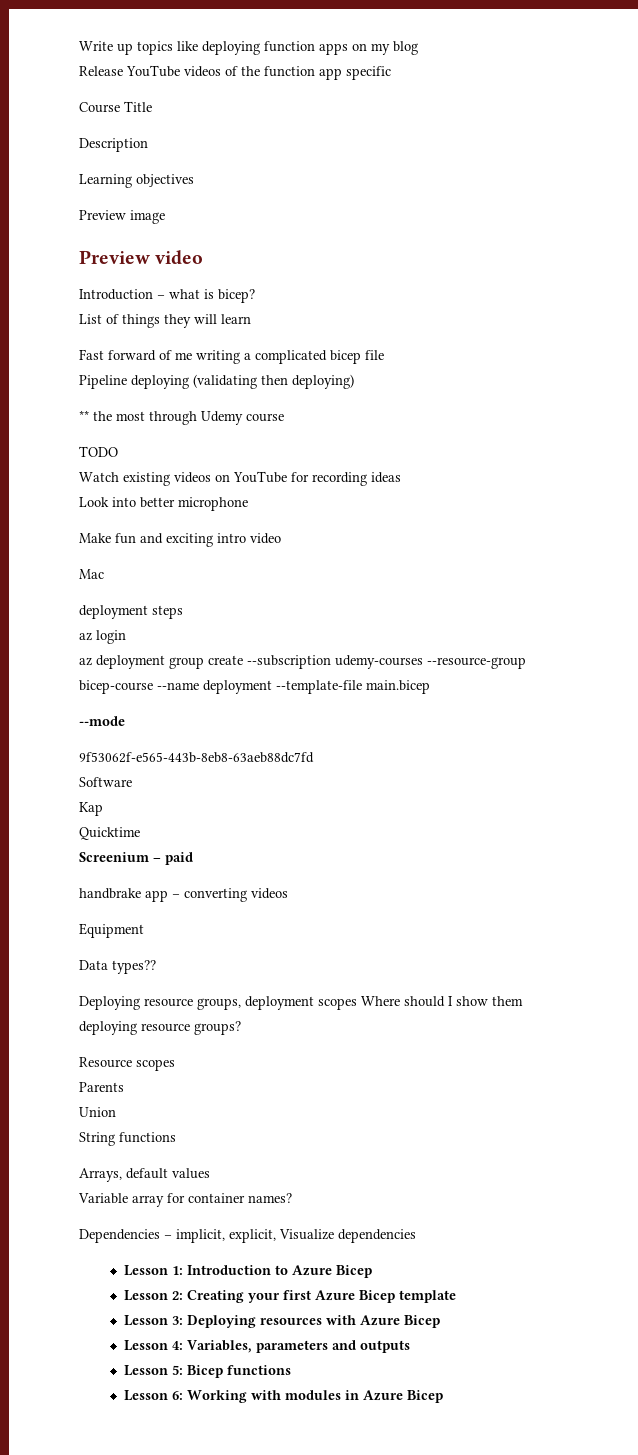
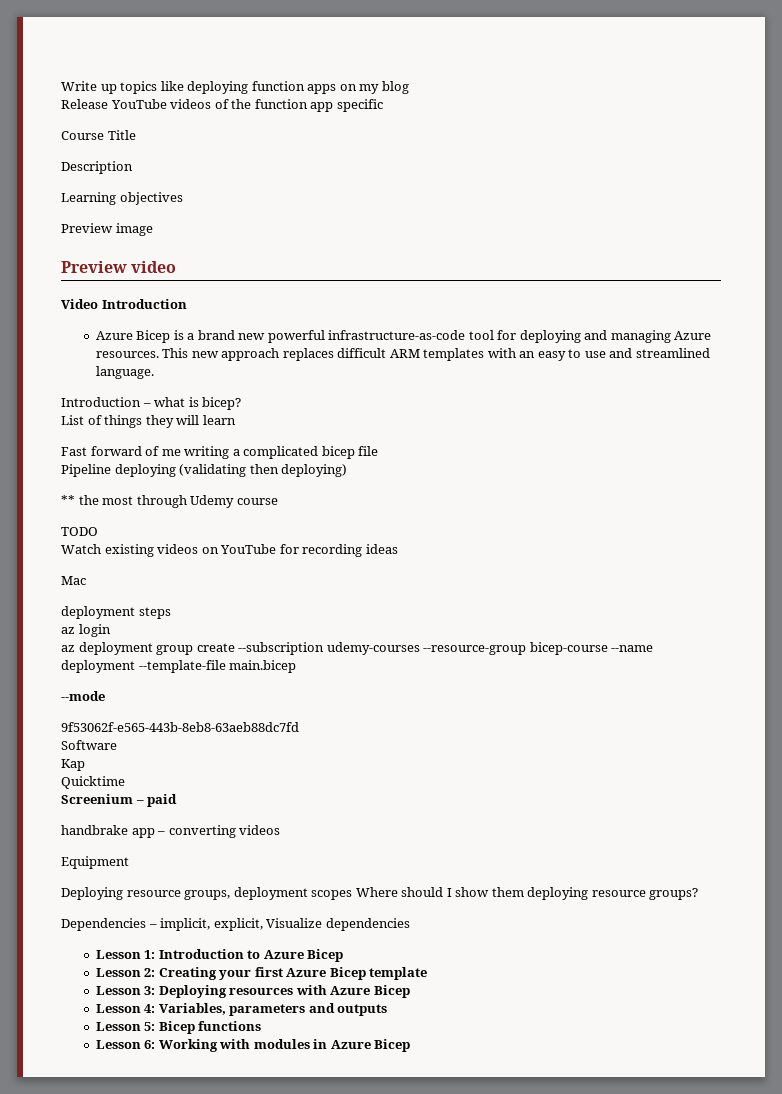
(204, 257) none -> [61,299,187,309] [95,330,712,343] [95,348,710,361] [95,366,154,379] // Video Introduction // Azure Bicep is a brand new powerful infrastructure-as-code tool for deploying and managing Azure resources. This new approach replaces difficult ARM templates with an easy to use and streamlined language.
[79,497,248,511] [79,533,281,547] // Look into better microphone // Make fun and exciting intro video -> (398, 549) none
[79,960,156,974] // Data types?? -> (129, 862) none
[79,1057,175,1071] [79,1082,124,1092] [79,1107,116,1117] [79,1132,176,1146] [79,1168,210,1182] [78,1193,292,1207] // Resource scopes // Parents // Union // String functions // Arrays, default values // Variable array for container names? -> (699, 894) none

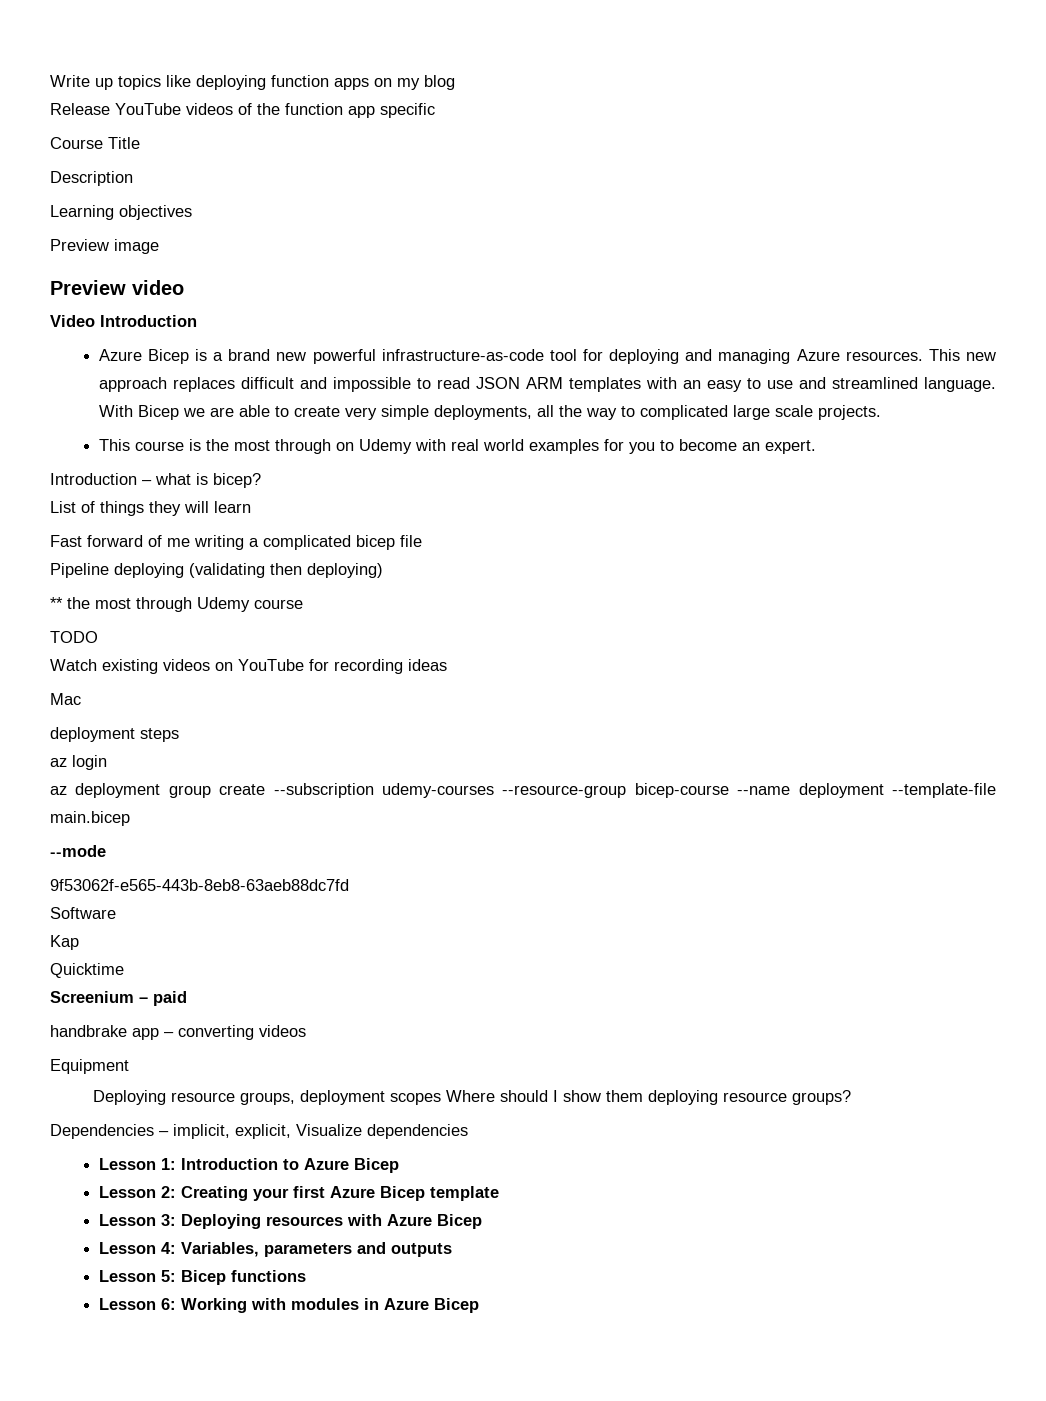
(387, 353) none -> [299,377,520,392] and impossible to read JSON
(154, 372) none -> [98,405,881,420] [98,439,816,454] With Bicep we are able to create very simple deployments, all the way to complicated large scale projects. // This course is the most through on Udemy with real world examples for you to become an expert.

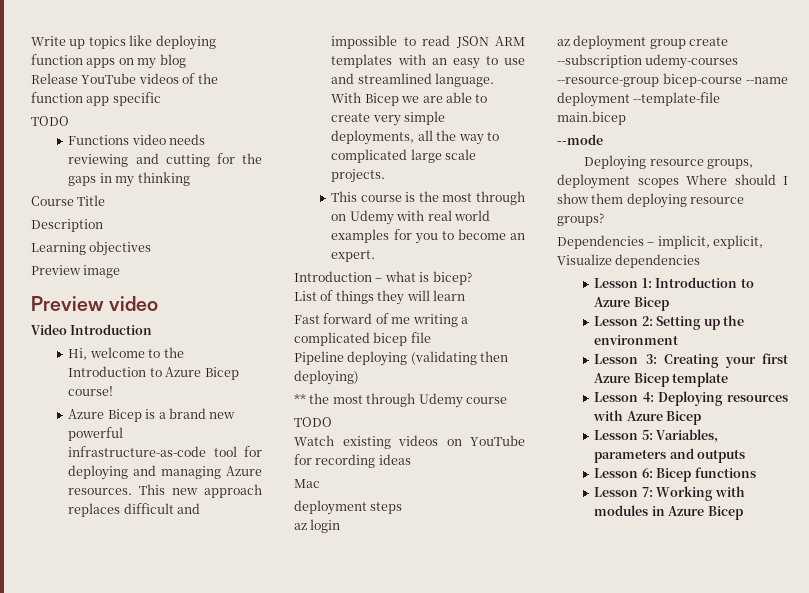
(435, 110) none -> [31,116,69,126] [68,134,206,145] [68,153,262,167] [68,172,190,187] // TODO // Functions video needs reviewing and cutting for the gaps in my thinking
(197, 321) none -> [68,347,184,360] [68,366,239,380] [68,386,114,396] // Hi, welcome to the Introduction to Azure Bicep course!
[50,879,349,891] [50,907,116,919] [50,935,79,950] [50,963,124,978] [50,991,187,1006] [50,1025,306,1040] [50,1059,129,1074] // 9f53062f-e565-443b-8eb8-63aeb88dc7fd // Software // Kap // Quicktime // Screenium – paid // handbrake app – converting videos // Equipment -> (603, 139) none
(176, 1192) none -> [656,315,744,330] [594,335,679,345] [594,354,657,364] Setting up the environment // Lesson 3:
[160,1214,176,1226] 3: -> [642,392,654,402] 4:
[160,1242,176,1254] 4: -> [641,430,653,440] 5:
[160,1270,176,1282] 5: -> [641,468,653,478] 6:
[160,1298,176,1310] 6: -> [641,487,653,497] 7:

